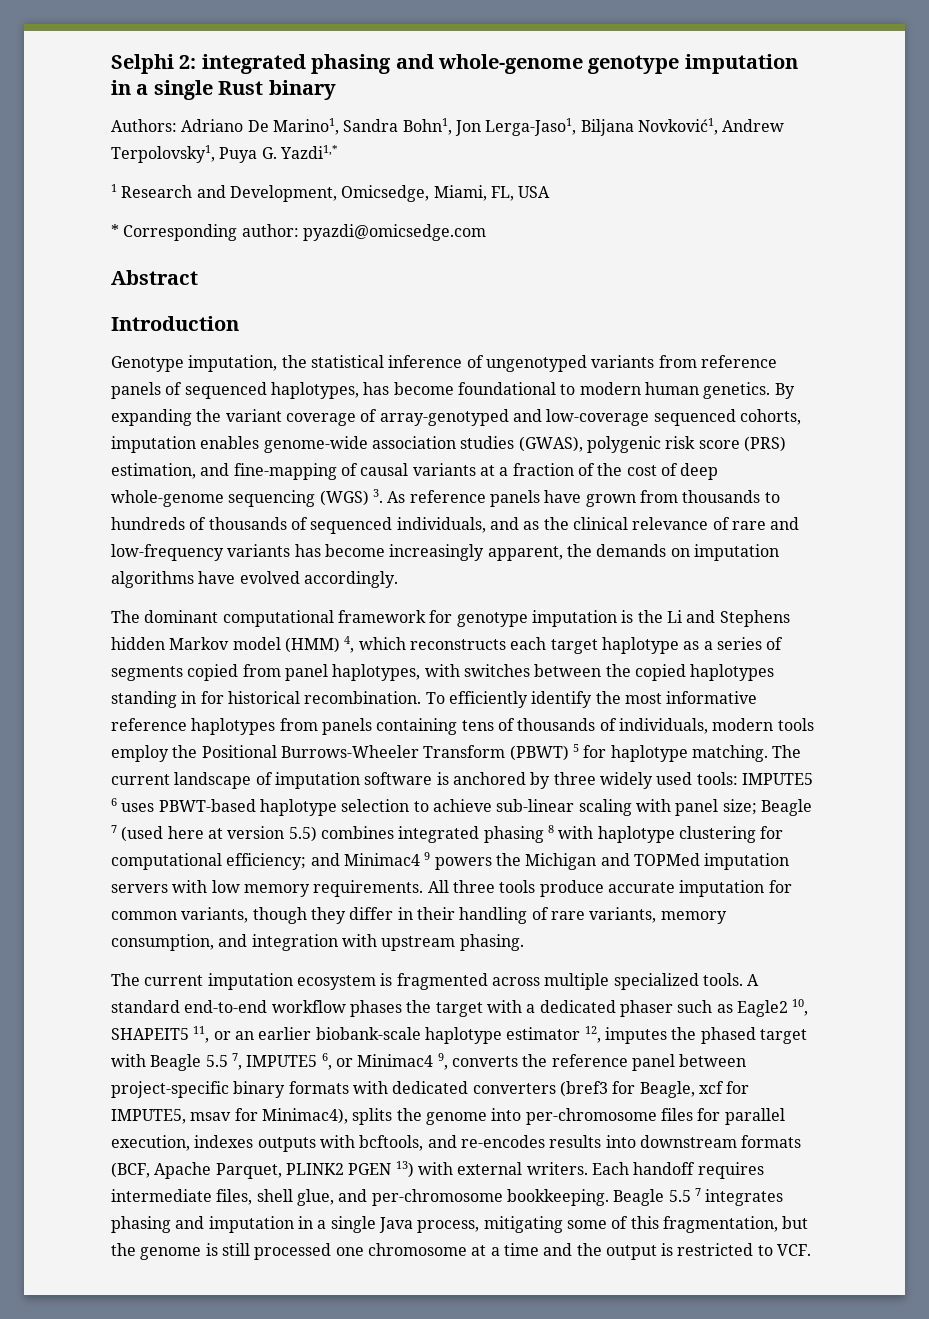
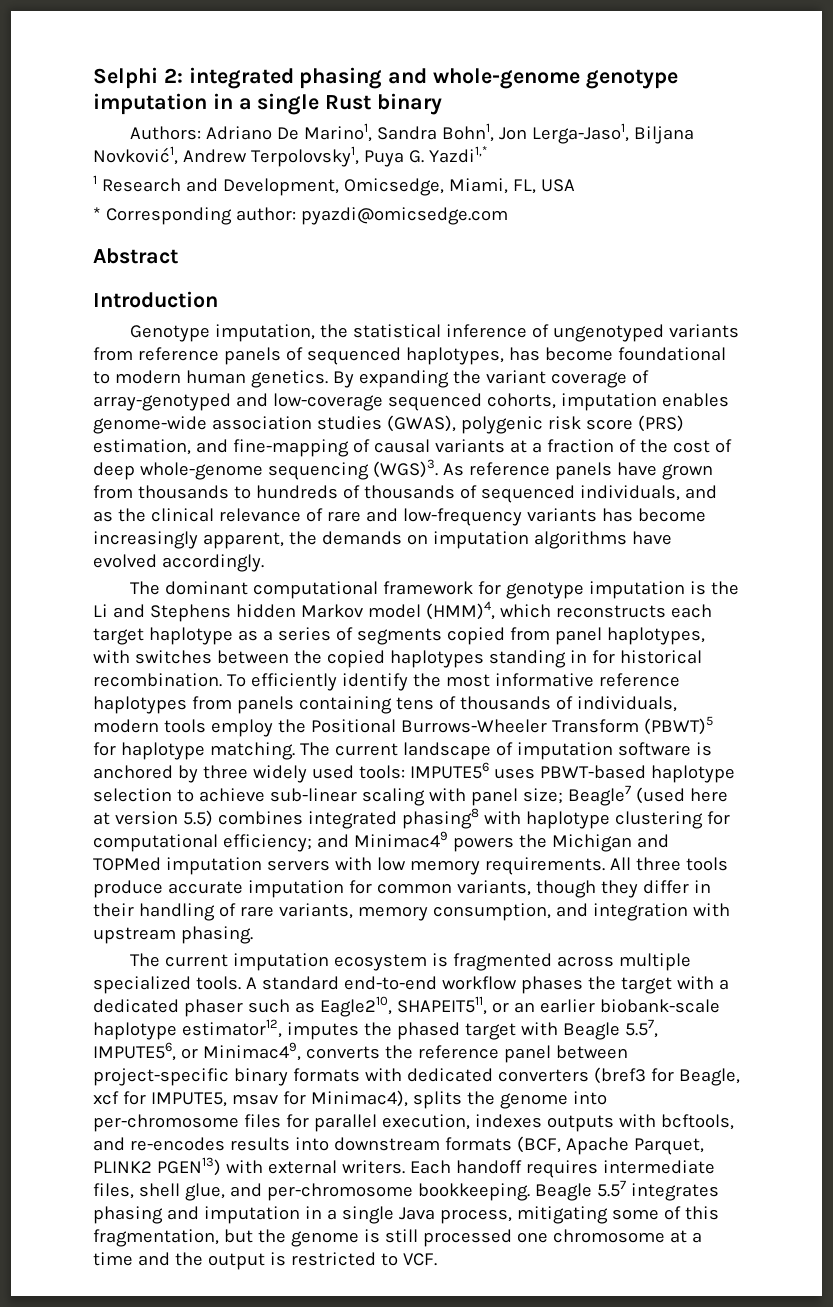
[319,489,383,506] (WGS) 3. -> [372,459,438,478] (WGS)3.
[284,636,355,653] (HMM) 4, -> [425,601,495,620] (HMM)4,
[509,744,579,761] (PBWT) 5 -> [643,716,713,735] (PBWT)5
[741,773,813,785] [111,798,117,806] IMPUTE5 6 -> [409,762,489,779] IMPUTE56
[760,799,812,816] [111,825,117,833] Beagle 7 -> [567,785,631,806] Beagle7
[483,825,554,843] phasing 8 -> [401,808,479,829] phasing8
[343,852,431,866] Minimac4 9 -> [353,831,448,848] Minimac49
[736,999,809,1017] [111,1026,210,1043] Eagle2 10, SHAPEIT5 11, -> [319,996,487,1017] Eagle210, SHAPEIT511,
[506,1026,601,1043] estimator 12, -> [181,1019,282,1038] estimator12,
[205,1053,448,1070] 5.5 7, IMPUTE5 6, or Minimac4 9, -> [624,1019,658,1038] [93,1042,301,1061] 5.57, IMPUTE56, or Minimac49,
[348,1161,414,1178] PGEN 13) -> [156,1157,221,1176] PGEN13)
[668,1188,701,1202] 5.5 7 -> [596,1180,626,1197] 5.57

